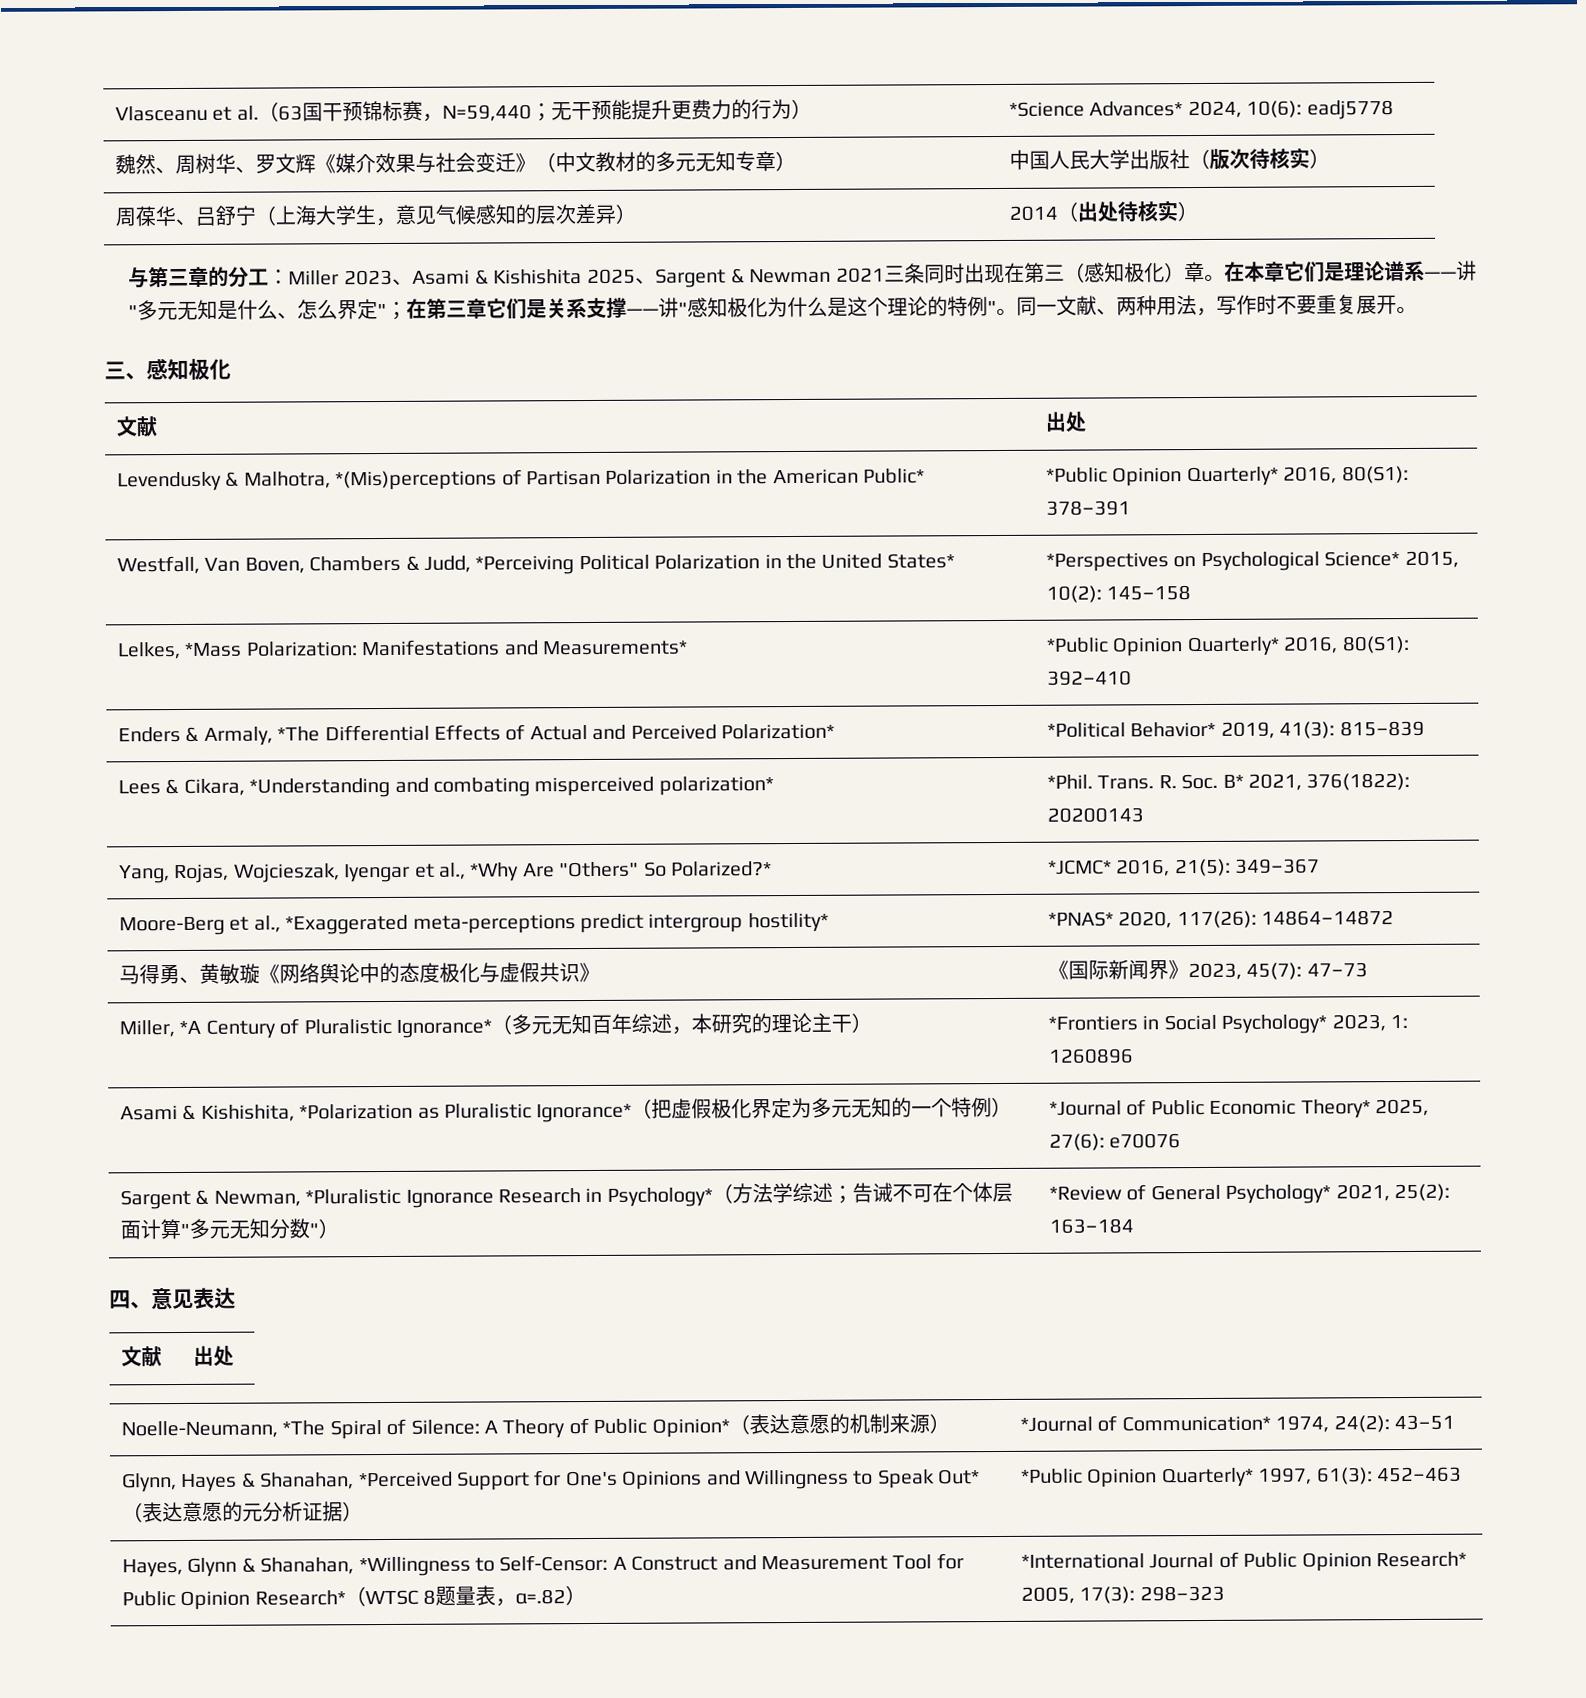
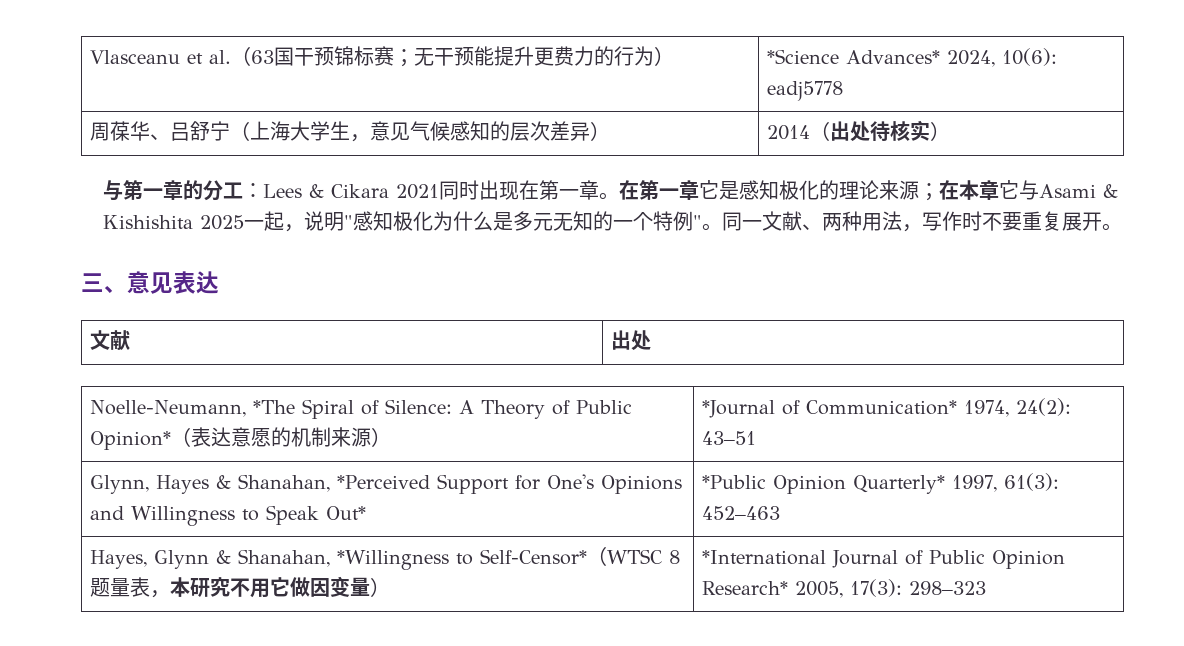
[421,104,532,122] ，N=59,440 -> (395, 56) none
[115,150,797,175] [1009,147,1331,170] // 魏然、周树华、罗文辉《媒介效果与社会变迁》（中文教材的多元无知专章） | 中国人民大学出版社（版次待核实） -> (844, 91) none
[168,268,190,287] 三 -> [143,188,164,198] 一
[288,260,1477,288] [128,297,680,321] Miller 2023、Asami & Kishishita 2025、Sargent & Newman 2021三条同时出现在第三（感知极化）章。在本章它们是理论谱系——讲"多元无知是什么、怎么界定"；在第三章它们是关系支撑——讲 -> [263,180,1119,201] [103,211,345,232] Lees & Cikara 2021同时出现在第一章。在第一章它是感知极化的理论来源；在本章它与Asami & Kishishita 2025一起，说明
[847,296,949,317] 这个理论的 -> [513,211,654,231] 多元无知的一个
[146,358,231,381] [116,416,158,438] [1045,411,1087,433] [117,468,926,492] [1046,465,1409,487] [1046,500,1132,516] [117,553,955,575] [1046,550,1459,572] [1046,585,1192,603] [117,639,689,660] [1046,635,1410,657] [1047,670,1133,686] [118,723,836,746] [1047,720,1425,739] [118,776,774,798] [1047,772,1411,791] [1047,807,1145,823] [119,861,773,884] [1048,858,1321,877] [119,912,829,936] [1048,910,1395,929] [119,962,601,985] [1048,959,1368,981] [119,1012,873,1039] [1048,1014,1409,1034] [1048,1048,1135,1064] [120,1096,1013,1123] [1049,1098,1430,1119] [1049,1133,1182,1151] [120,1182,1013,1210] [120,1218,340,1240] [1049,1183,1451,1204] [1049,1218,1135,1234] [109,1290,152,1310] 感知极化 // 文献 | 出处 // Levendusky & Malhotra, *(Mis)perceptions of Partisan Polarization in the American Public* | *Public Opinion Quarterly* 2016, 80(S1): 378–391 // Westfall, Van Boven, Chambers & Judd, *Perceiving Political Polarization in the United States* | *Perspectives on Psychological Science* 2015, 10(2): 145–158 // Lelkes, *Mass Polarization: Manifestations and Measurements* | *Public Opinion Quarterly* 2016, 80(S1): 392–410 // Enders & Armaly, *The Differential Effects of Actual and Perceived Polarization* | *Political Behavior* 2019, 41(3): 815–839 // Lees & Cikara, *Understanding and combating misperceived polarization* | *Phil. Trans. R. Soc. B* 2021, 376(1822): 20200143 // Yang, Rojas, Wojcieszak, Iyengar et al., *Why Are "Others" So Polarized?* | *JCMC* 2016, 21(5): 349–367 // Moore-Berg et al., *Exaggerated meta-perceptions predict intergroup hostility* | *PNAS* 2020, 117(26): 14864–14872 // 马得勇、黄敏璇《网络舆论中的态度极化与虚假共识》 | 《国际新闻界》2023, 45(7): 47–73 // Miller, *A Century of Pluralistic Ignorance*（多元无知百年综述，本研究的理论主干） | *Frontiers in Social Psychology* 2023, 1: 1260896 // Asami & Kishishita, *Polarization as Pluralistic Ignorance*（把虚假极化界定为多元无知的一个特例） | *Journal of Public Economic Theory* 2025, 27(6): e70076 // Sargent & Newman, *Pluralistic Ignorance Research in Psychology*（方法学综述；告诫不可在个体层面计算"多元无知分数"） | *Review of General Psychology* 2021, 25(2): 163–184 // 四、 -> (127, 289) none
[122,1501,364,1523] （表达意愿的元分析证据） -> (367, 513) none
[499,1553,964,1572] [122,1590,346,1611] Self-Censor: A Construct and Measurement Tool for Public Opinion Research* -> [480,549,588,565] Self-Censor*
[515,1589,567,1605] α=.82 -> [170,576,371,598] 本研究不用它做因变量

